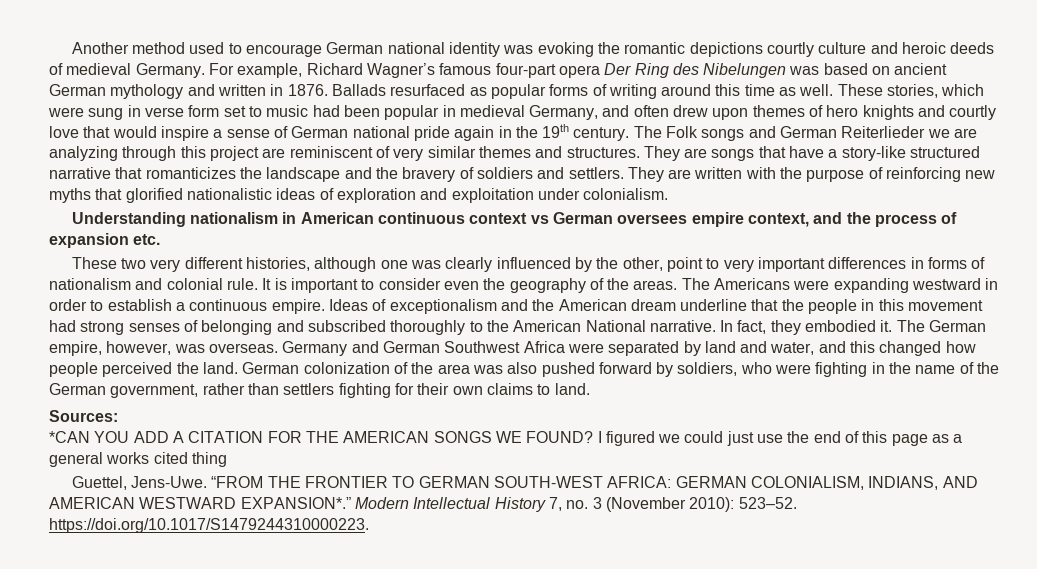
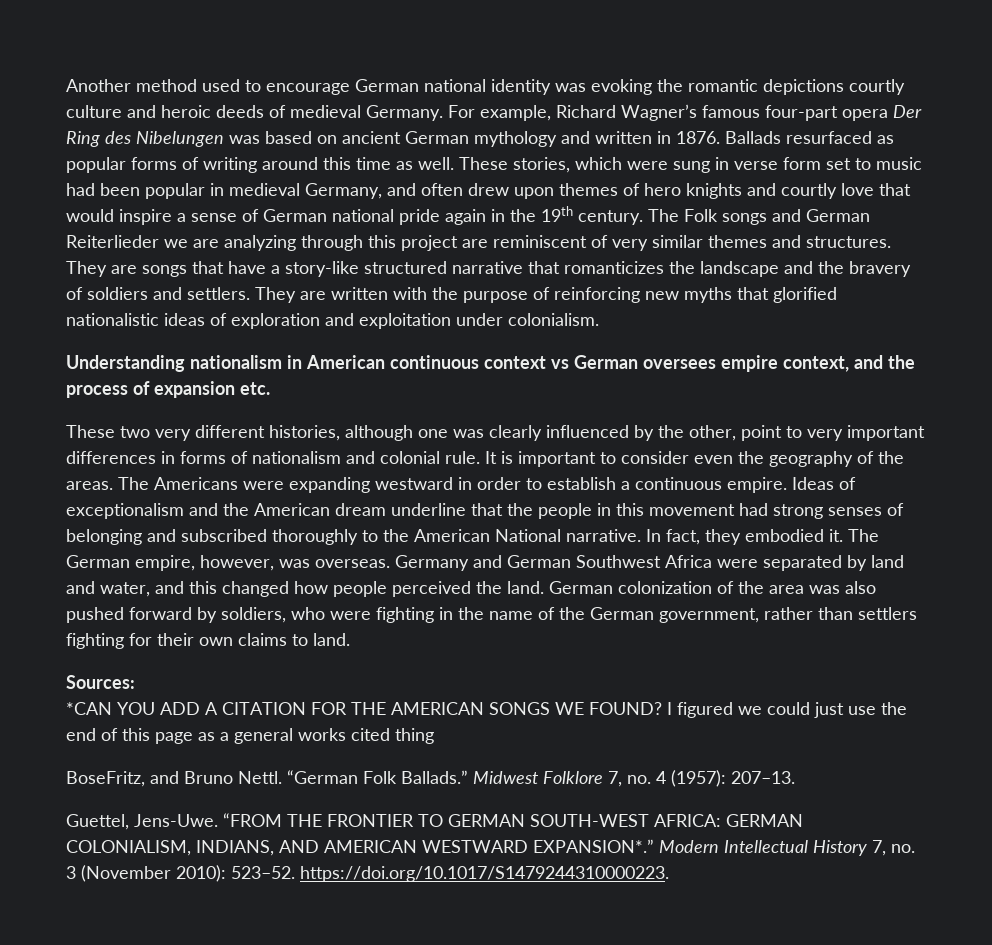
(227, 459) none -> [66,770,795,787] // BoseFritz, and Bruno Nettl. “German Folk Ballads.” Midwest Folklore 7, no. 4 (1957): 207–13.

